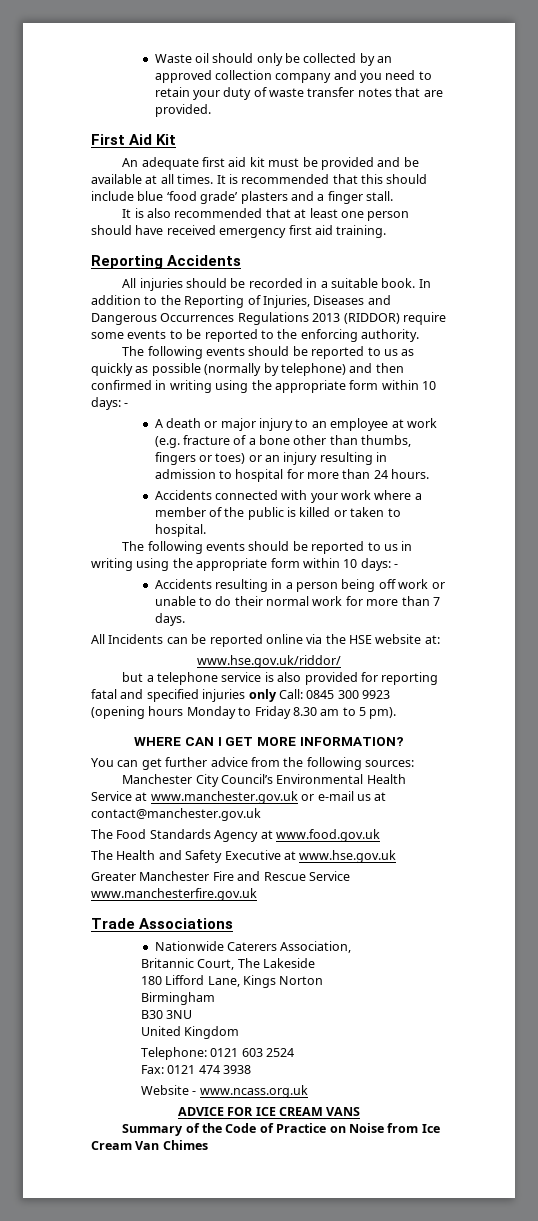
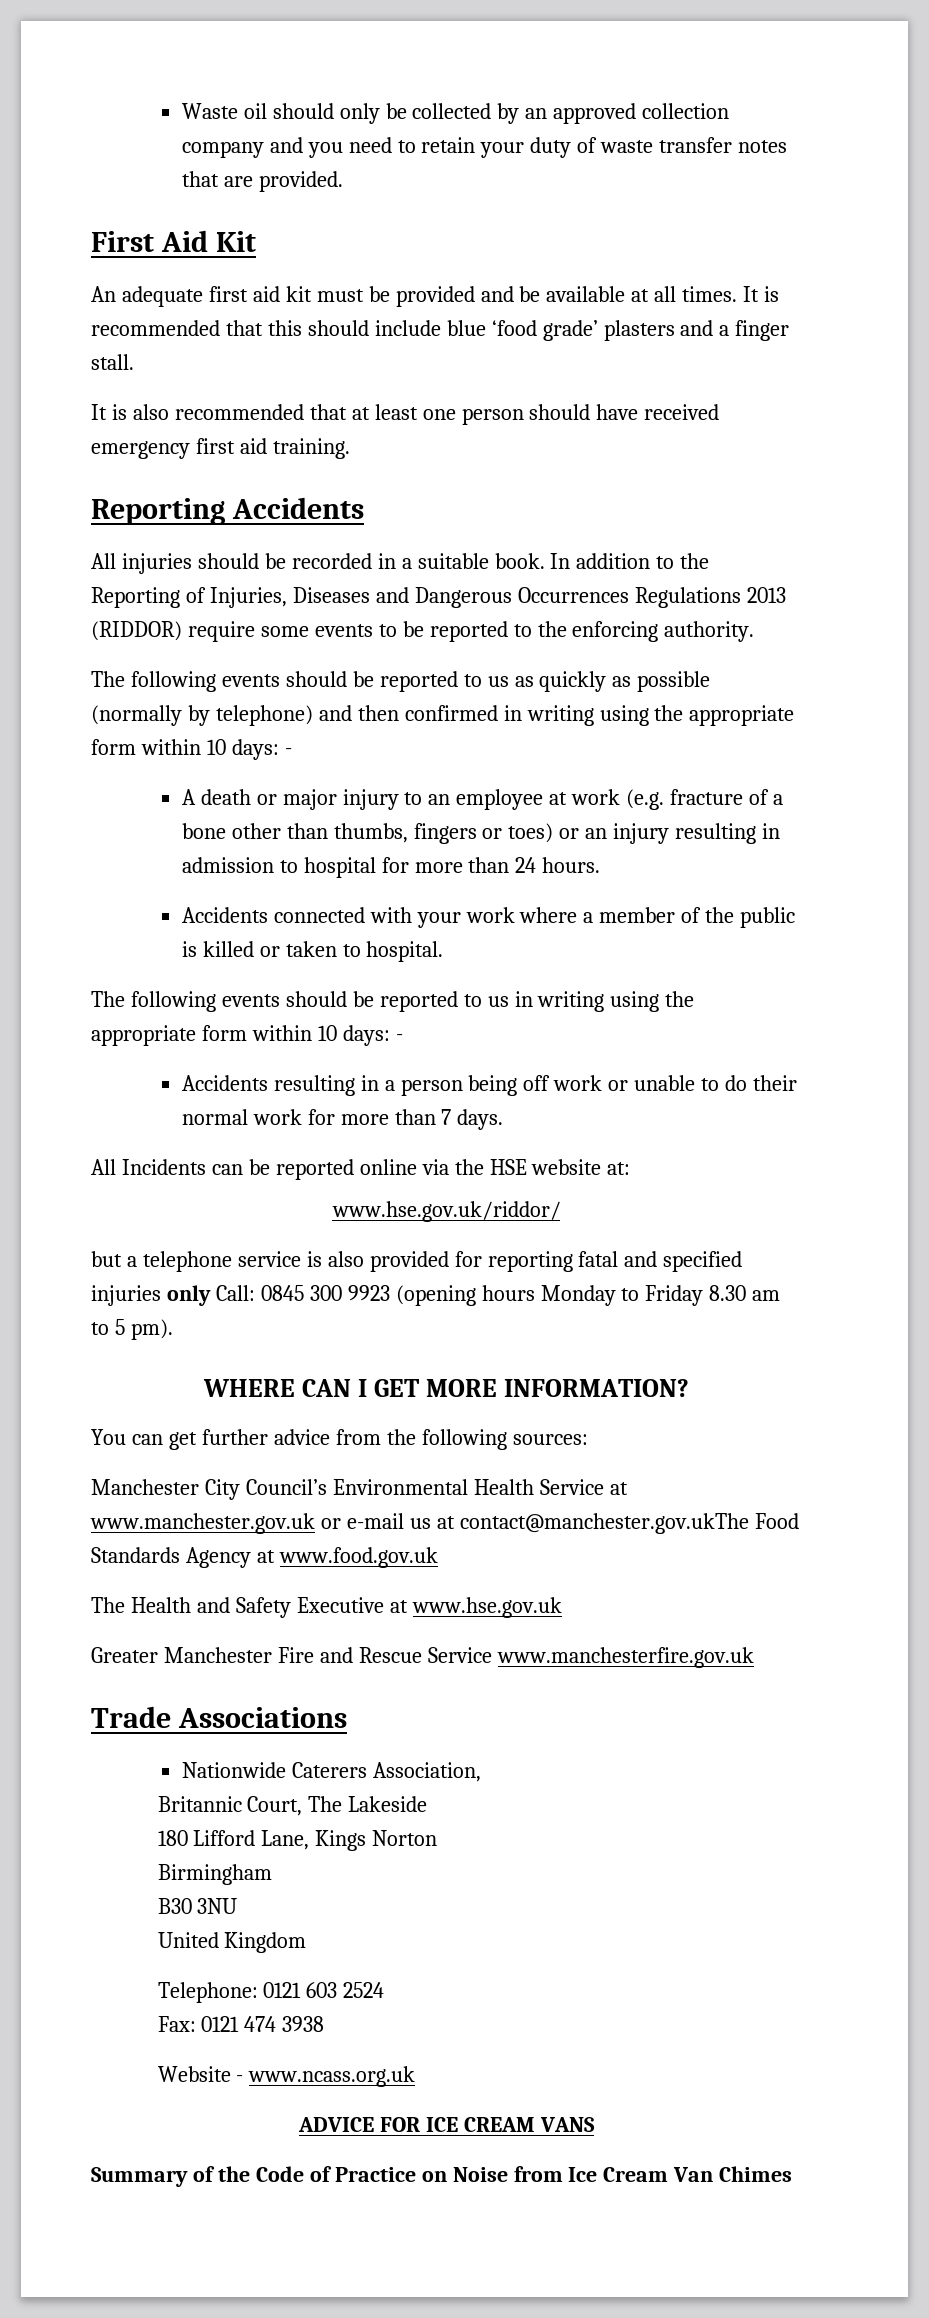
[91,808,261,821] [91,829,113,839] contact@manchester.gov.uk // The -> [459,1513,749,1534] contact@manchester.gov.ukThe

